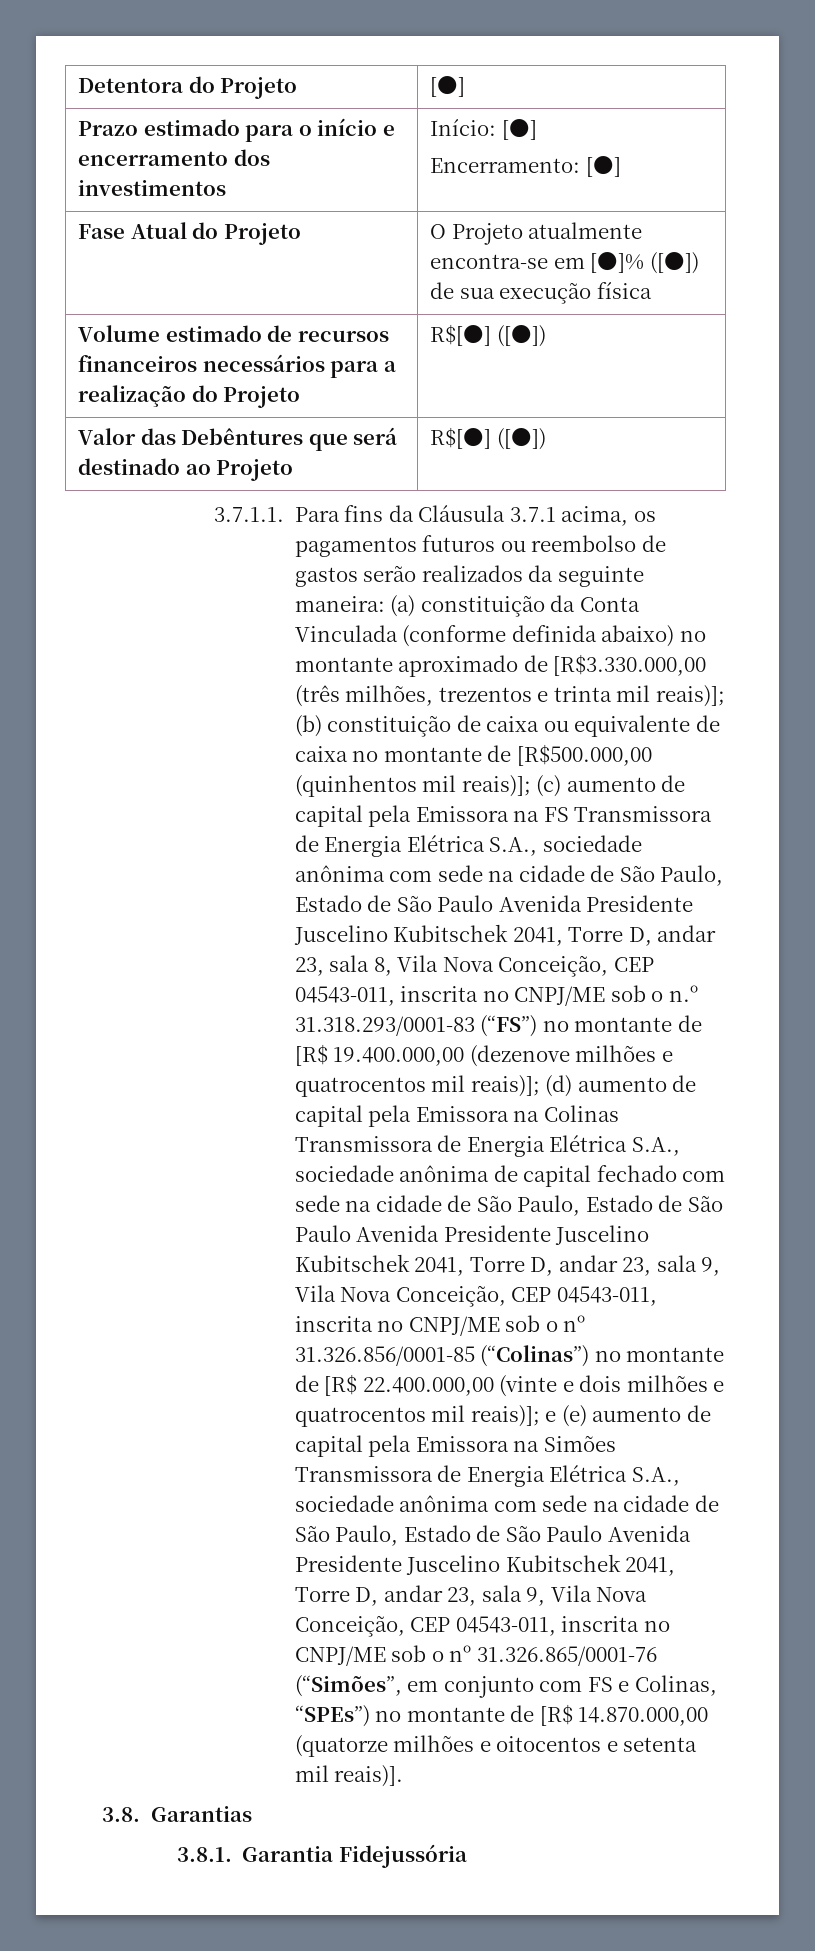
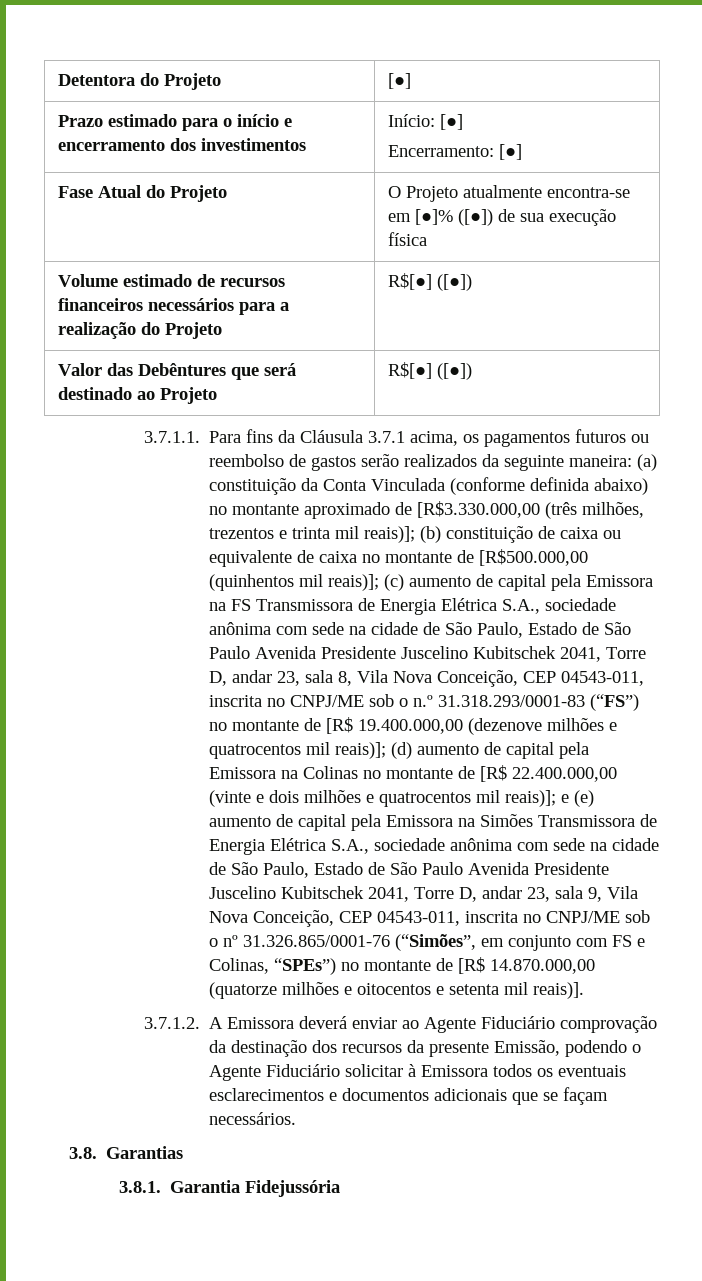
[294,1135,680,1157] [294,1165,726,1187] [294,1195,723,1216] [294,1225,650,1245] [294,1254,721,1276] [294,1285,657,1307] [294,1315,586,1336] [294,1345,590,1367] Transmissora de Energia Elétrica S.A., sociedade anônima de capital fechado com sede na cidade de São Paulo, Estado de São Paulo Avenida Presidente Juscelino Kubitschek 2041, Torre D, andar 23, sala 9, Vila Nova Conceição, CEP 04543-011, inscrita no CNPJ/ME sob o nº 31.326.856/0001-85 (“Colinas”) -> (358, 772) none
(404, 1776) none -> [143,1016,657,1033] [208,1040,641,1057] [208,1064,626,1081] [208,1087,608,1105] [208,1112,296,1125] // 3.7.1.2. A Emissora deverá enviar ao Agente Fiduciário comprovação da destinação dos recursos da presente Emissão, podendo o Agente Fiduciário solicitar à Emissora todos os eventuais esclarecimentos e documentos adicionais que se façam necessários.

